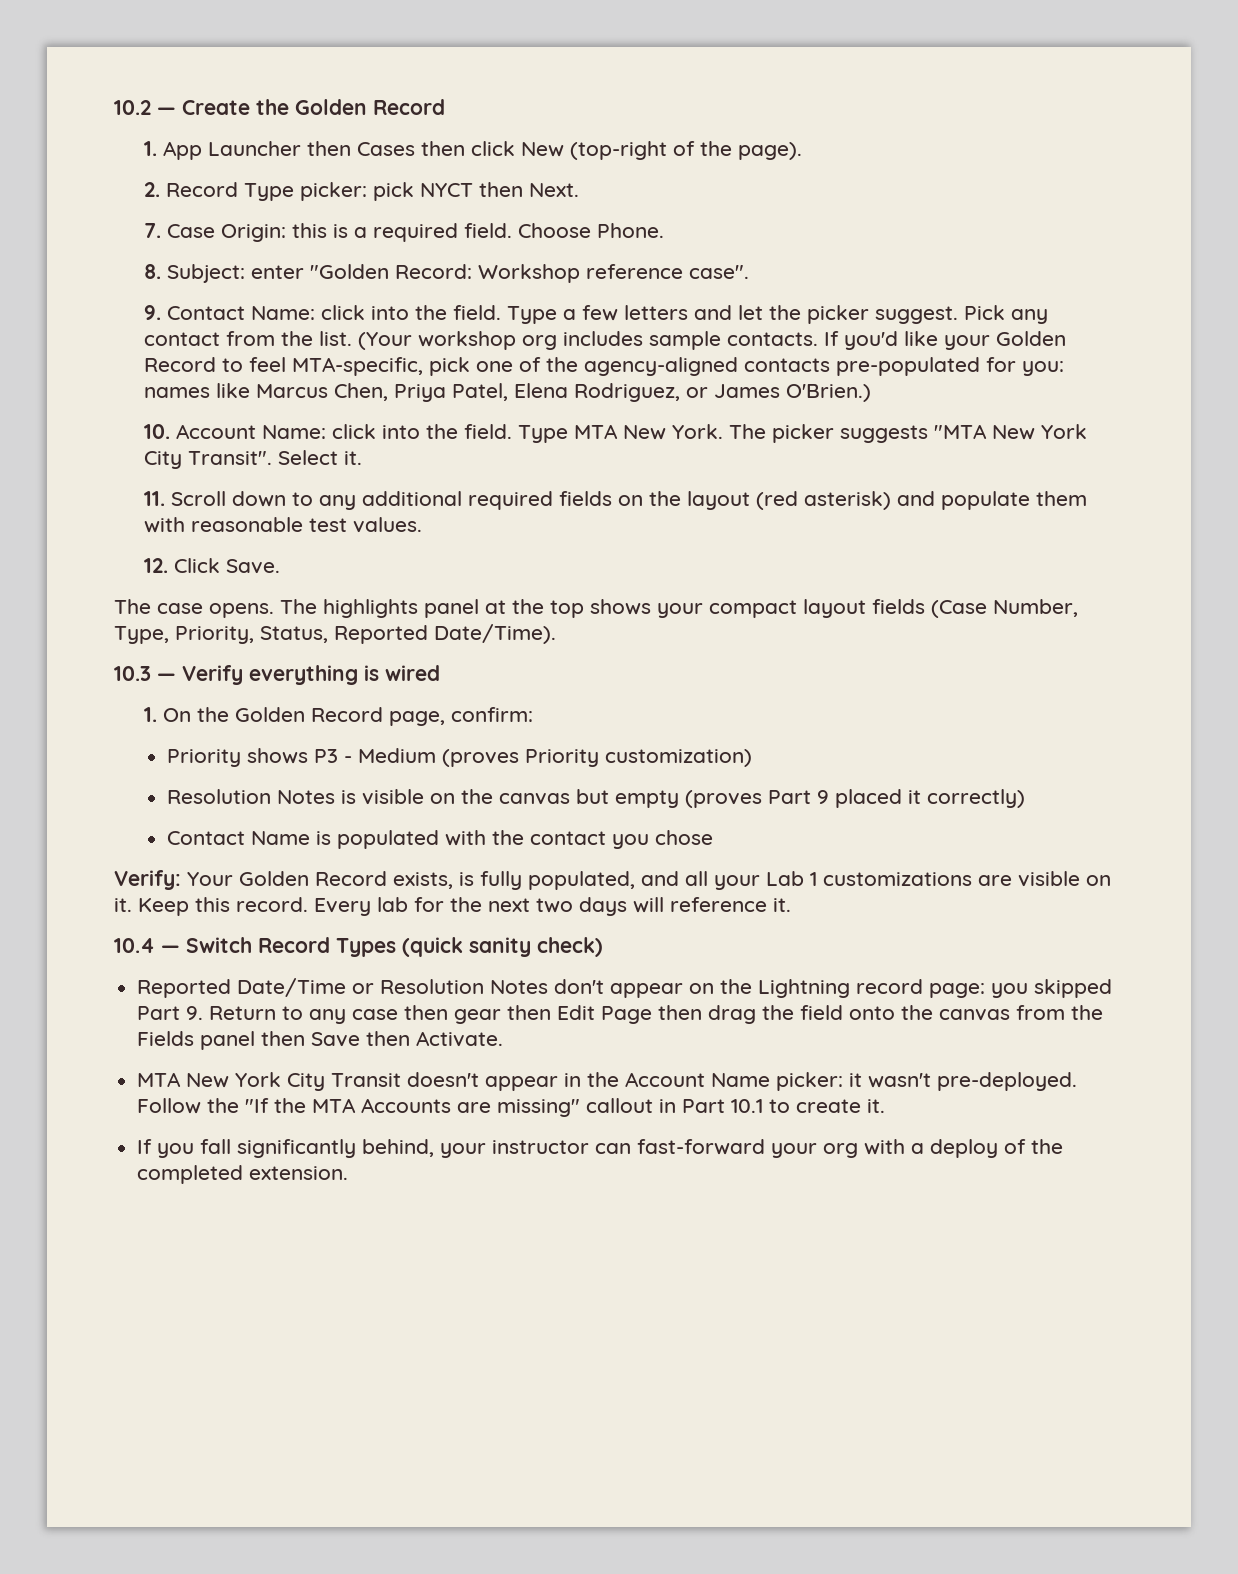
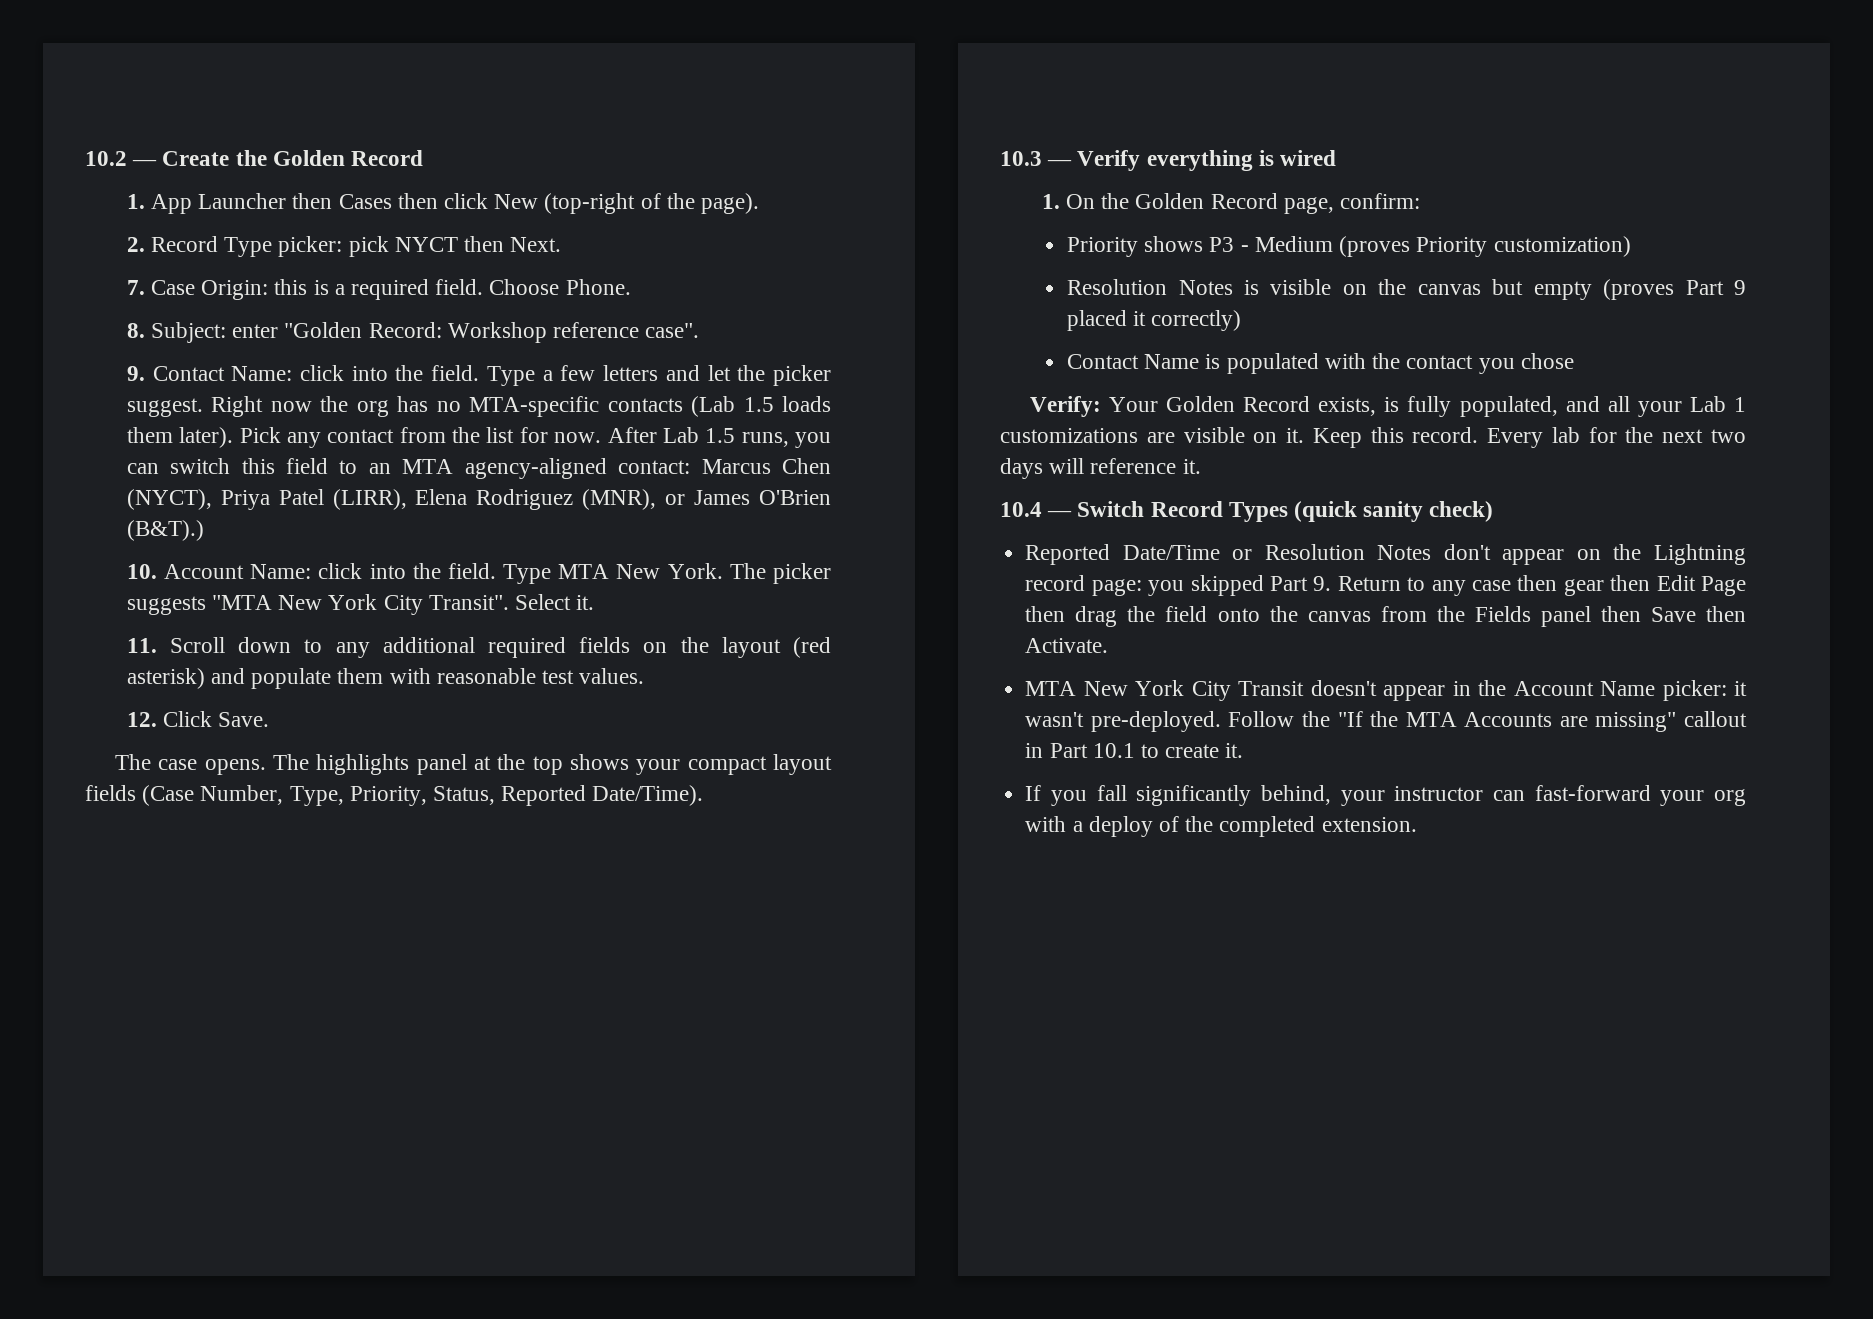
(959, 315) none -> [211,396,831,417] [126,427,234,448] Right now the org has no MTA-specific contacts (Lab 1.5 loads them later).
[319,331,1067,350] [144,357,1065,376] [144,383,872,402] list. (Your workshop org includes sample contacts. If you'd like your Golden Record to feel MTA-specific, pick one of the agency-aligned contacts pre-populated for you: names like Marcus Chen, Priya Patel, Elena Rodriguez, or James O'Brien.) -> [486,427,831,448] [126,458,832,479] [126,489,831,510] [126,520,204,541] list for now. After Lab 1.5 runs, you can switch this field to an MTA agency-aligned contact: Marcus Chen (NYCT), Priya Patel (LIRR), Elena Rodriguez (MNR), or James O'Brien (B&T).)

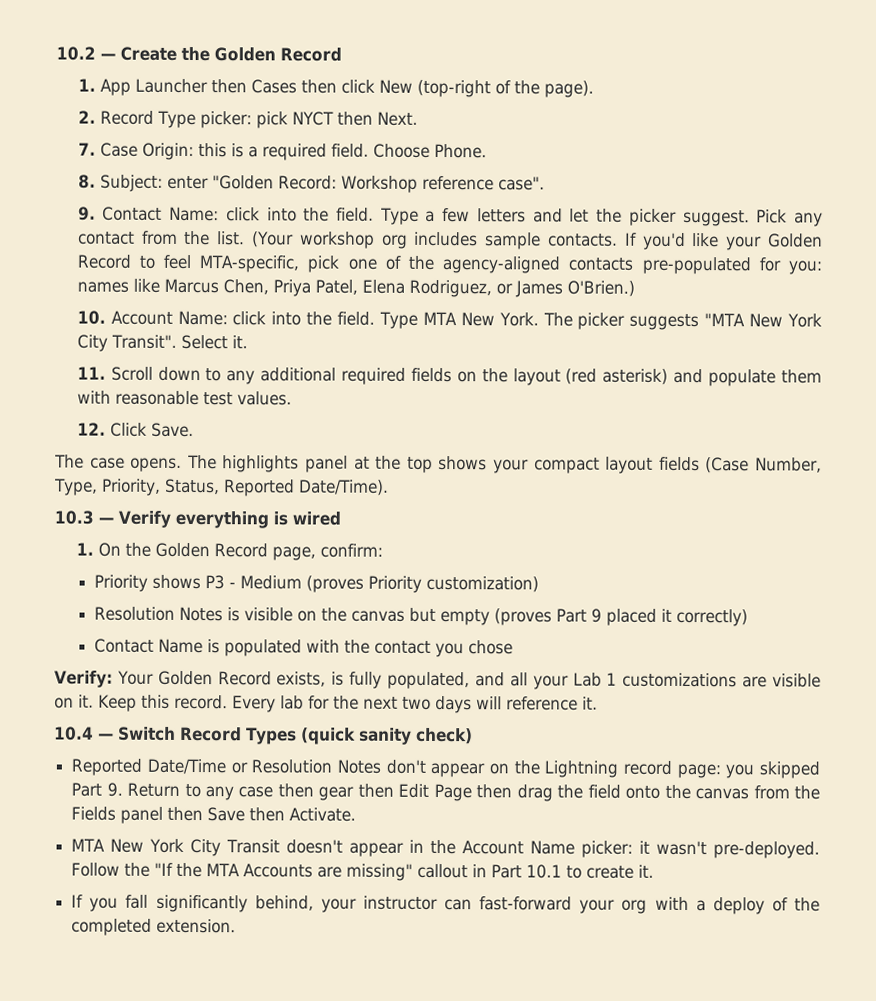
[211,396,831,417] [126,427,234,448] Right now the org has no MTA-specific contacts (Lab 1.5 loads them later). -> (750, 218) none
[486,427,831,448] [126,458,832,479] [126,489,831,510] [126,520,204,541] list for now. After Lab 1.5 runs, you can switch this field to an MTA agency-aligned contact: Marcus Chen (NYCT), Priya Patel (LIRR), Elena Rodriguez (MNR), or James O'Brien (B&T).) -> [217,231,823,251] [76,254,822,275] [76,278,635,298] list. (Your workshop org includes sample contacts. If you'd like your Golden Record to feel MTA-specific, pick one of the agency-aligned contacts pre-populated for you: names like Marcus Chen, Priya Patel, Elena Rodriguez, or James O'Brien.)

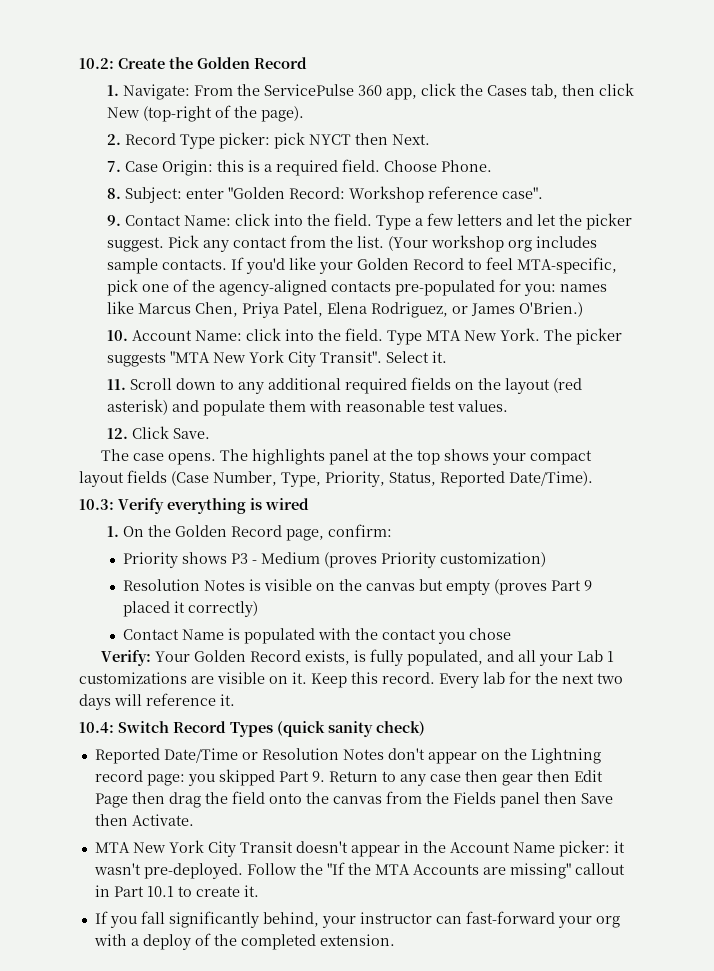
[56,46,116,61] 10.2 — -> [79,58,114,69] 10.2:
[99,78,297,96] App Launcher then Cases -> [122,83,558,100] Navigate: From the ServicePulse 360 app, click the Cases tab,
[54,510,114,525] 10.3 — -> [79,499,114,510] 10.3:
[54,726,114,741] 10.4 — -> [79,722,114,733] 10.4:

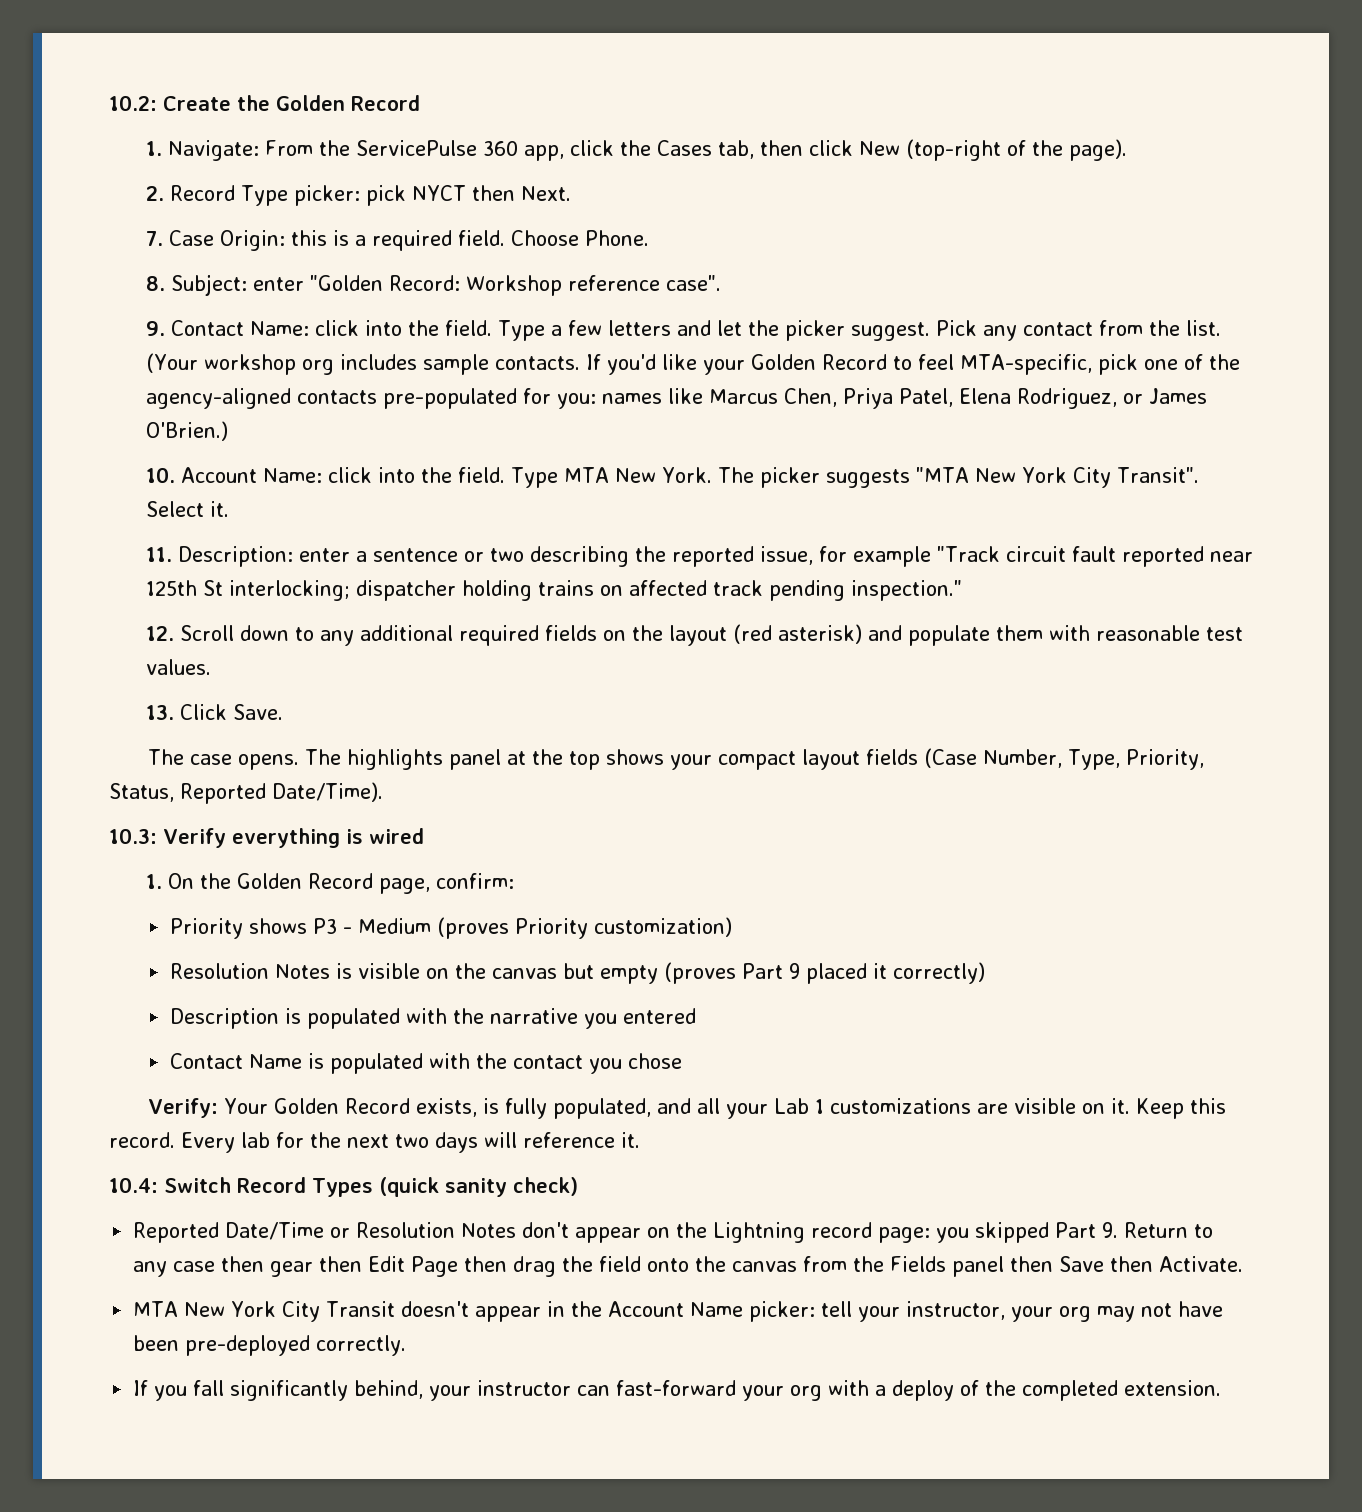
(126, 384) none -> [177,546,1253,567] [145,580,962,601] [145,626,174,641] Description: enter a sentence or two describing the reported issue, for example "Track circuit fault reported near 125th St interlocking; dispatcher holding trains on affected track pending inspection." // 12.
[106,428,128,439] 12. -> [145,705,174,720] 13.
(258, 609) none -> [169,1008,696,1029] // Description is populated with the narrative you entered
[613,841,625,853] [93,862,625,879] [94,885,259,897] it wasn't pre-deployed. Follow the "If the MTA Accounts are missing" callout in Part 10.1 to create it. -> [821,1301,1224,1322] [133,1335,407,1356] tell your instructor, your org may not have been pre-deployed correctly.

